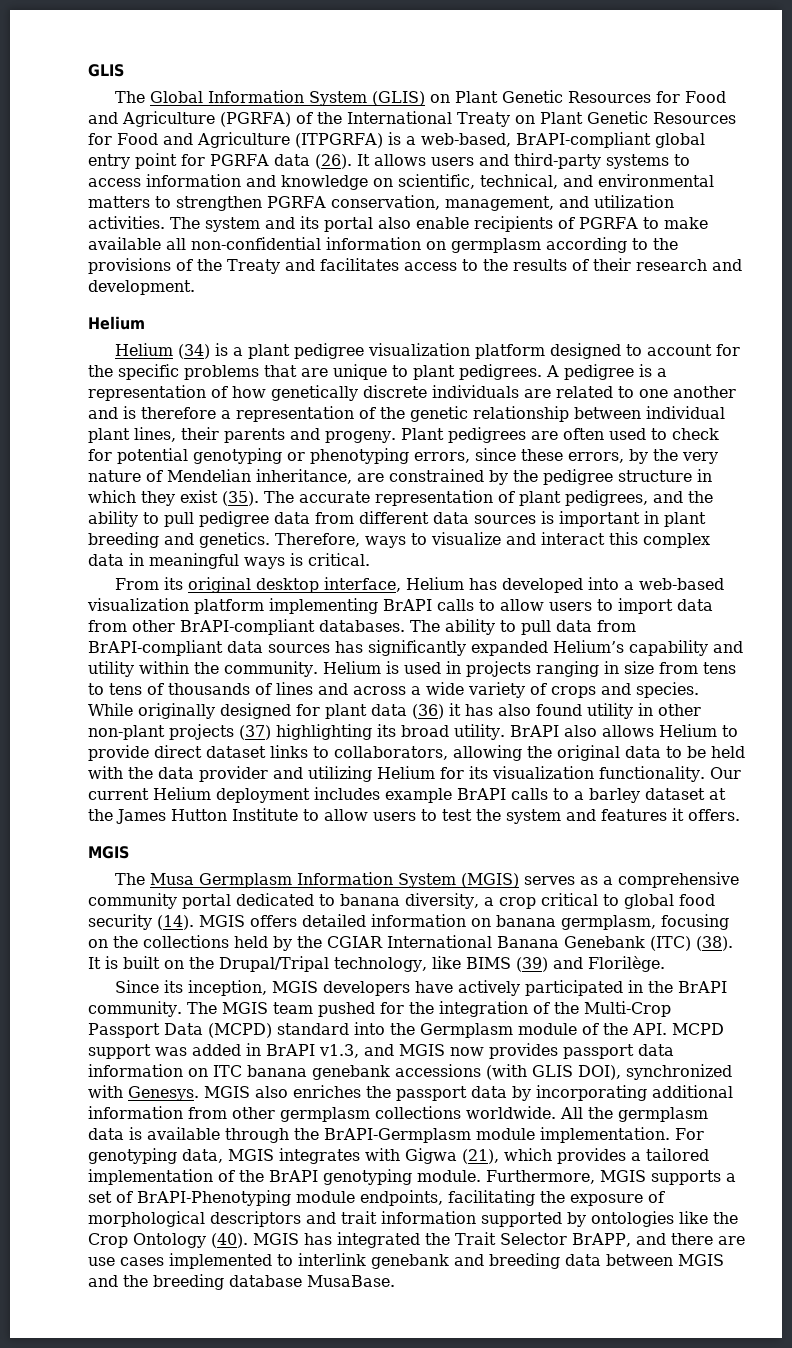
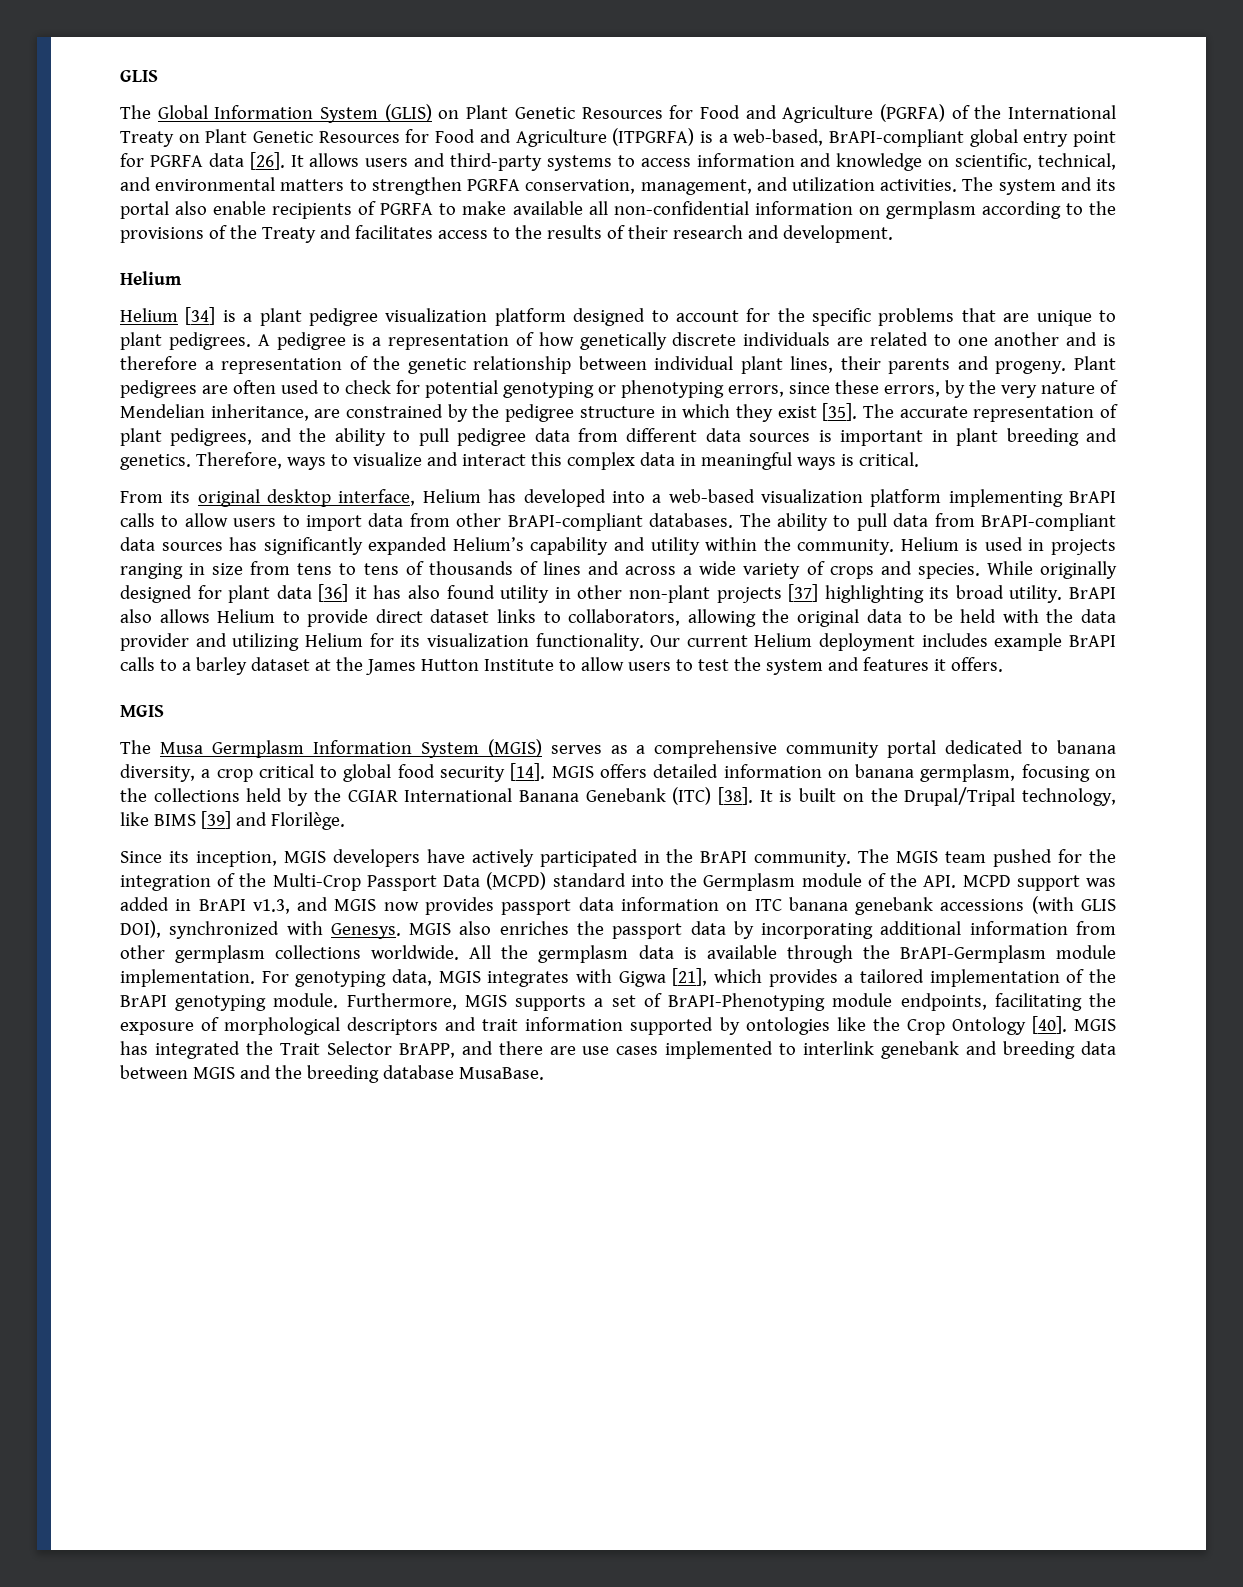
[314,154,352,169] (26). -> [249,152,285,170] [26].
[178,344,211,359] (34) -> [185,307,216,325] [34]
[222,491,259,506] (35). -> [822,403,858,421] [35].
[412,704,444,719] (36) -> [318,584,349,602] [36]
[239,725,271,740] (37) -> [788,584,819,602] [37]
[157,915,194,930] (14). -> [510,763,546,781] [14].
[696,936,733,951] (38). -> [718,787,754,805] [38].
[515,957,548,972] (39) -> [200,811,231,829] [39]
[462,1149,499,1164] (21), -> [672,968,708,986] [21],
[211,1233,248,1248] (40). -> [1031,1016,1067,1034] [40].

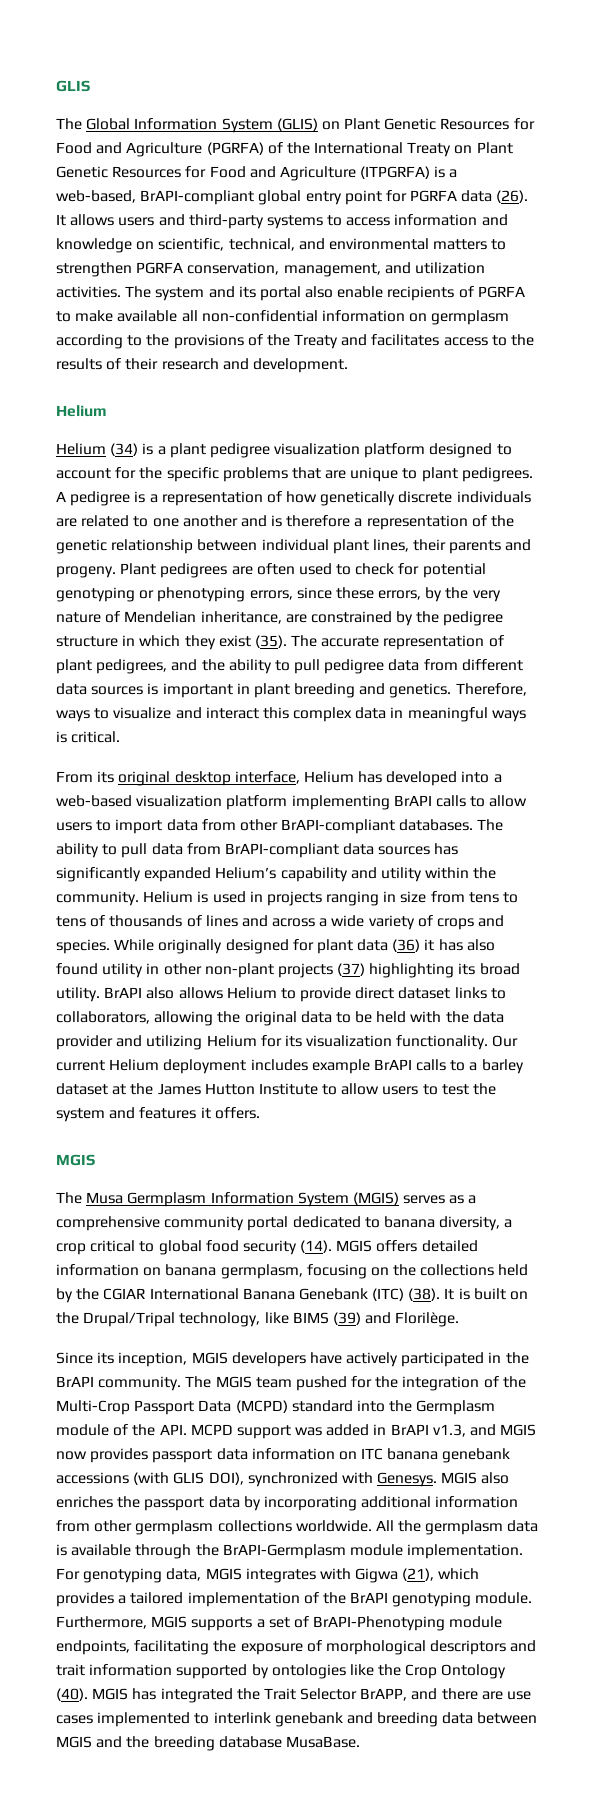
[249,152,285,170] [26]. -> [496,190,529,203] (26).
[185,307,216,325] [34] -> [110,443,139,456] (34)
[822,403,858,421] [35]. -> [254,635,287,648] (35).
[318,584,349,602] [36] -> [392,939,421,952] (36)
[788,584,819,602] [37] -> [337,963,366,976] (37)
[510,763,546,781] [14]. -> [300,1240,333,1253] (14).
[718,787,754,805] [38]. -> [408,1288,441,1301] (38).
[200,811,231,829] [39] -> [332,1312,361,1325] (39)
[672,968,708,986] [21], -> [402,1568,435,1581] (21),
[1031,1016,1067,1034] [40]. -> [56,1688,88,1701] (40).

